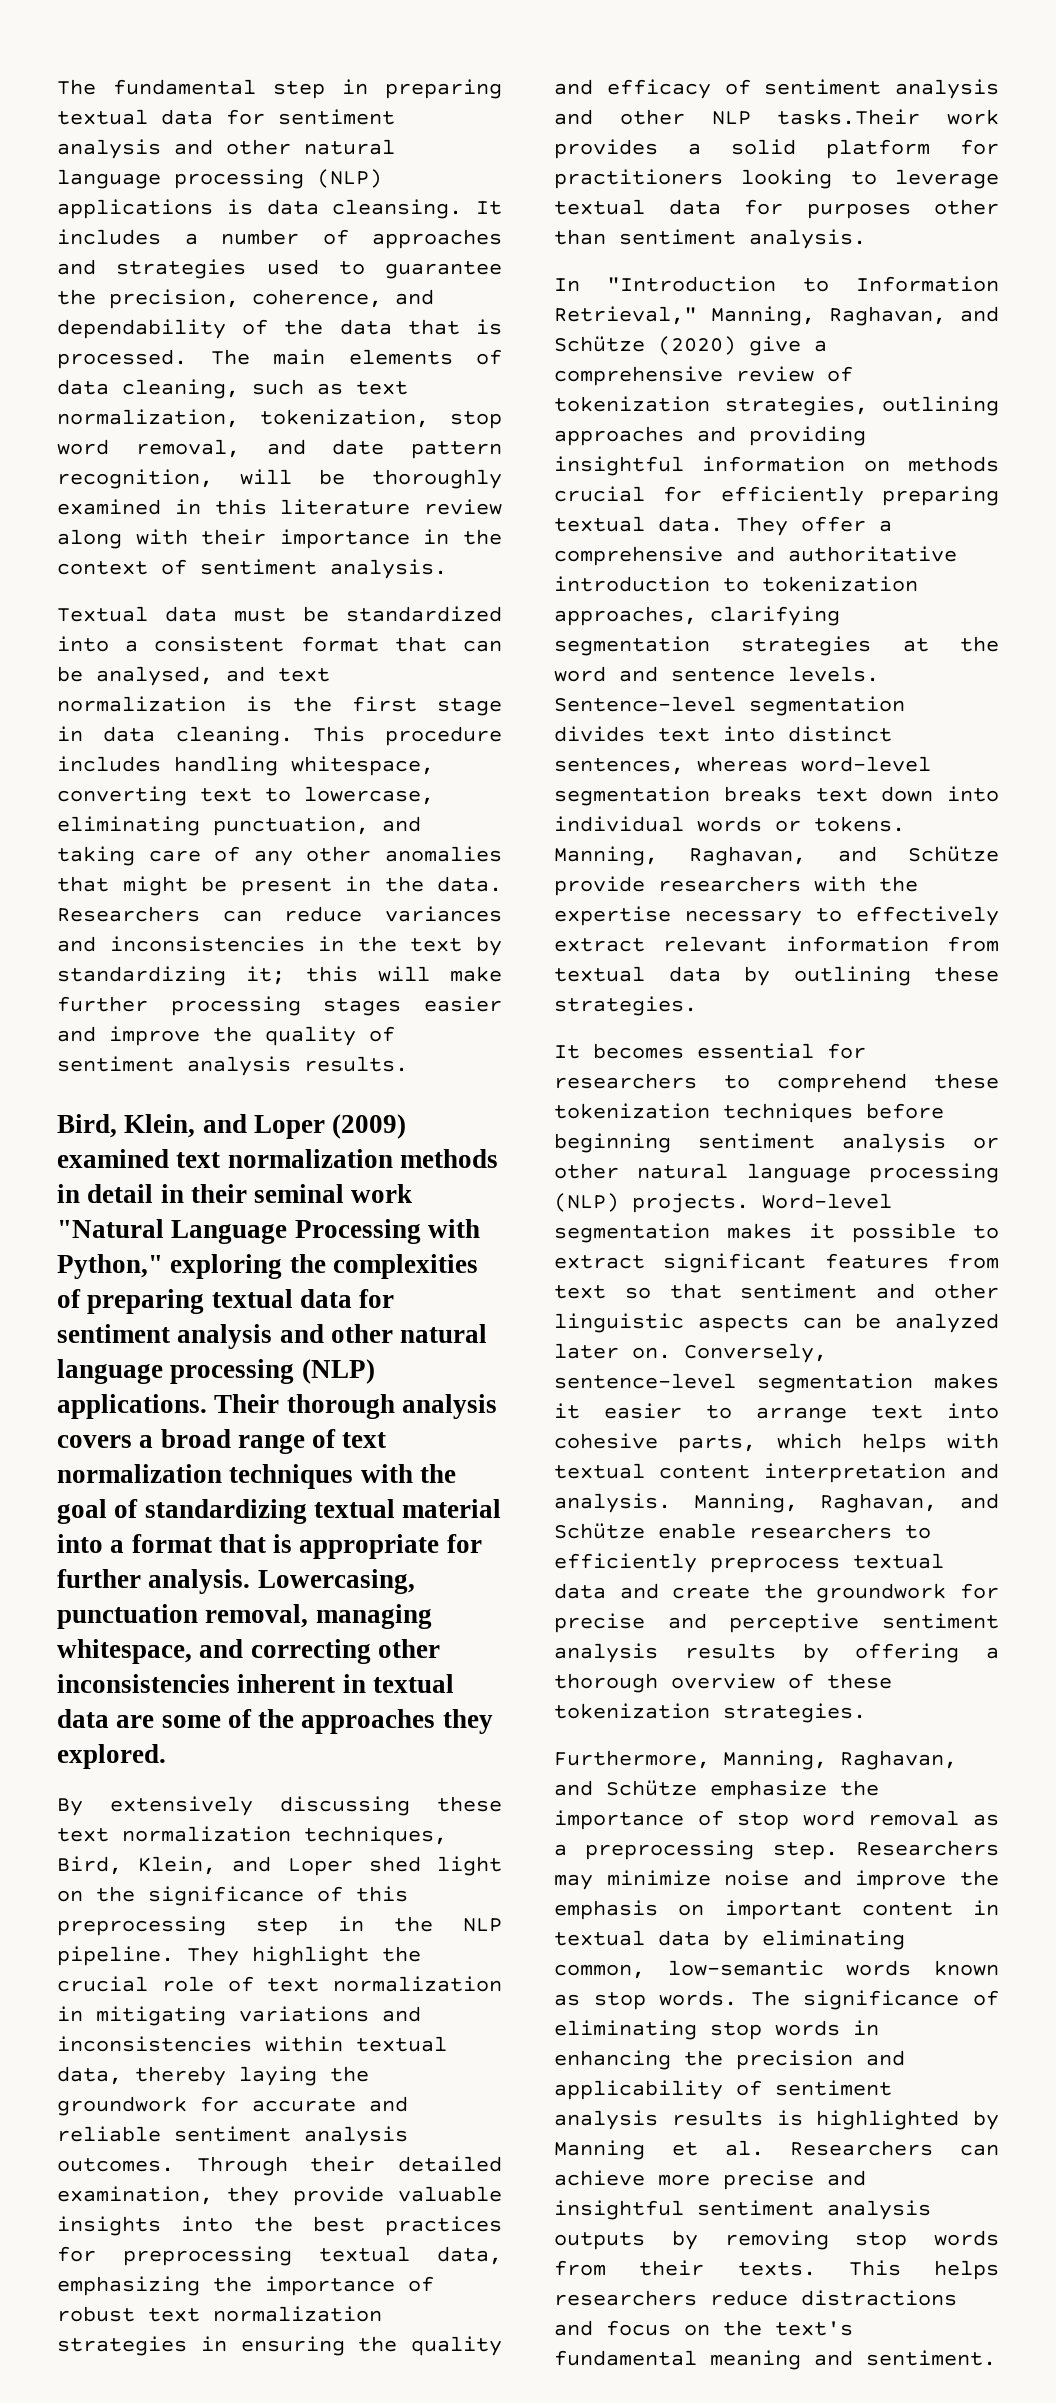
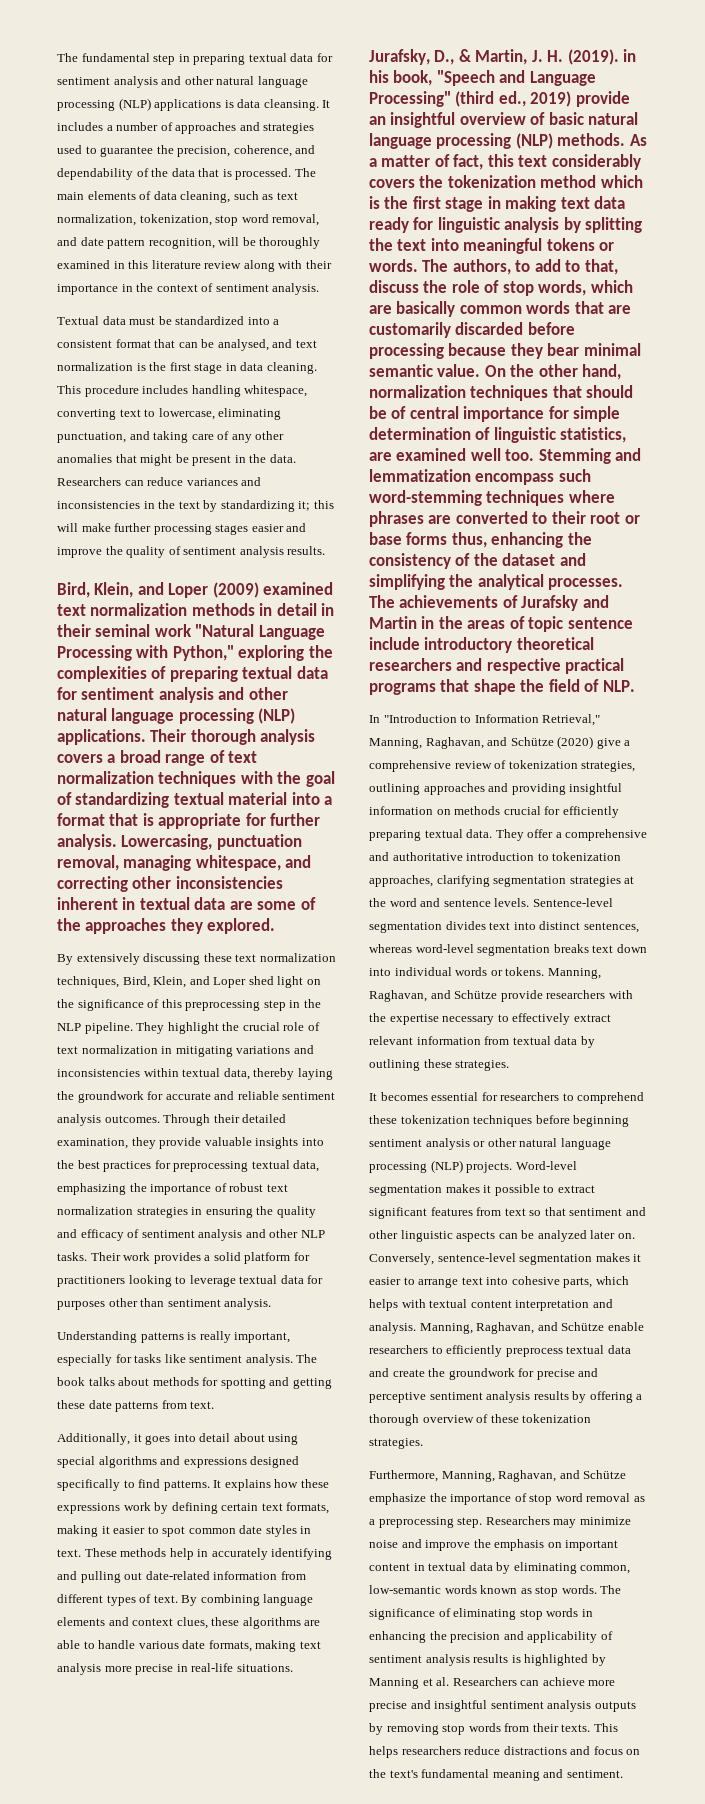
[777,109,921,125] tasks.Their -> [57,1252,121,1261] tasks. Their
(866, 239) none -> [57,1331,291,1343] [57,1354,318,1366] [57,1377,332,1389] [57,1400,215,1412] [57,1433,299,1445] [57,1456,300,1468] [57,1479,329,1491] [57,1502,330,1514] [57,1525,312,1537] [57,1548,333,1560] [57,1571,306,1583] [57,1594,314,1606] [57,1617,321,1629] [57,1640,321,1652] [57,1663,293,1675] [369,49,637,65] [369,70,596,86] [369,91,630,107] [369,112,639,128] [369,133,647,149] [369,154,641,170] [369,175,643,188] [369,196,626,212] [369,217,643,233] [369,238,615,254] [369,259,618,275] [369,280,633,296] [369,301,632,317] [369,322,575,338] [369,343,641,359] [369,364,622,380] [369,385,634,401] [369,406,621,422] [369,427,627,443] [369,448,642,464] [369,469,591,485] [369,490,615,506] [369,511,640,527] [369,532,592,548] [369,553,586,569] [369,574,624,590] [369,595,609,611] [369,616,633,632] [369,637,594,653] [369,658,625,674] [369,679,635,695] // Understanding patterns is really important, especially for tasks like sentiment analysis. The book talks about methods for spotting and getting these date patterns from text. // Additionally, it goes into detail about using special algorithms and expressions designed specifically to find patterns. It explains how these expressions work by defining certain text formats, making it easier to spot common date styles in text. These methods help in accurately identifying and pulling out date-related information from different types of text. By combining language elements and context clues, these algorithms are able to handle various date formats, making text analysis more precise in real-life situations. // Jurafsky, D., & Martin, J. H. (2019). in his book, "Speech and Language Processing" (third ed., 2019) provide an insightful overview of basic natural language processing (NLP) methods. As a matter of fact, this text considerably covers the tokenization method which is the first stage in making text data ready for linguistic analysis by splitting the text into meaningful tokens or words. The authors, to add to that, discuss the role of stop words, which are basically common words that are customarily discarded before processing because they bear minimal semantic value. On the other hand, normalization techniques that should be of central importance for simple determination of linguistic statistics, are examined well too. Stemming and lemmatization encompass such word-stemming techniques where phrases are converted to their root or base forms thus, enhancing the consistency of the dataset and simplifying the analytical processes. The achievements of Jurafsky and Martin in the areas of topic sentence include introductory theoretical researchers and respective practical programs that shape the field of NLP.

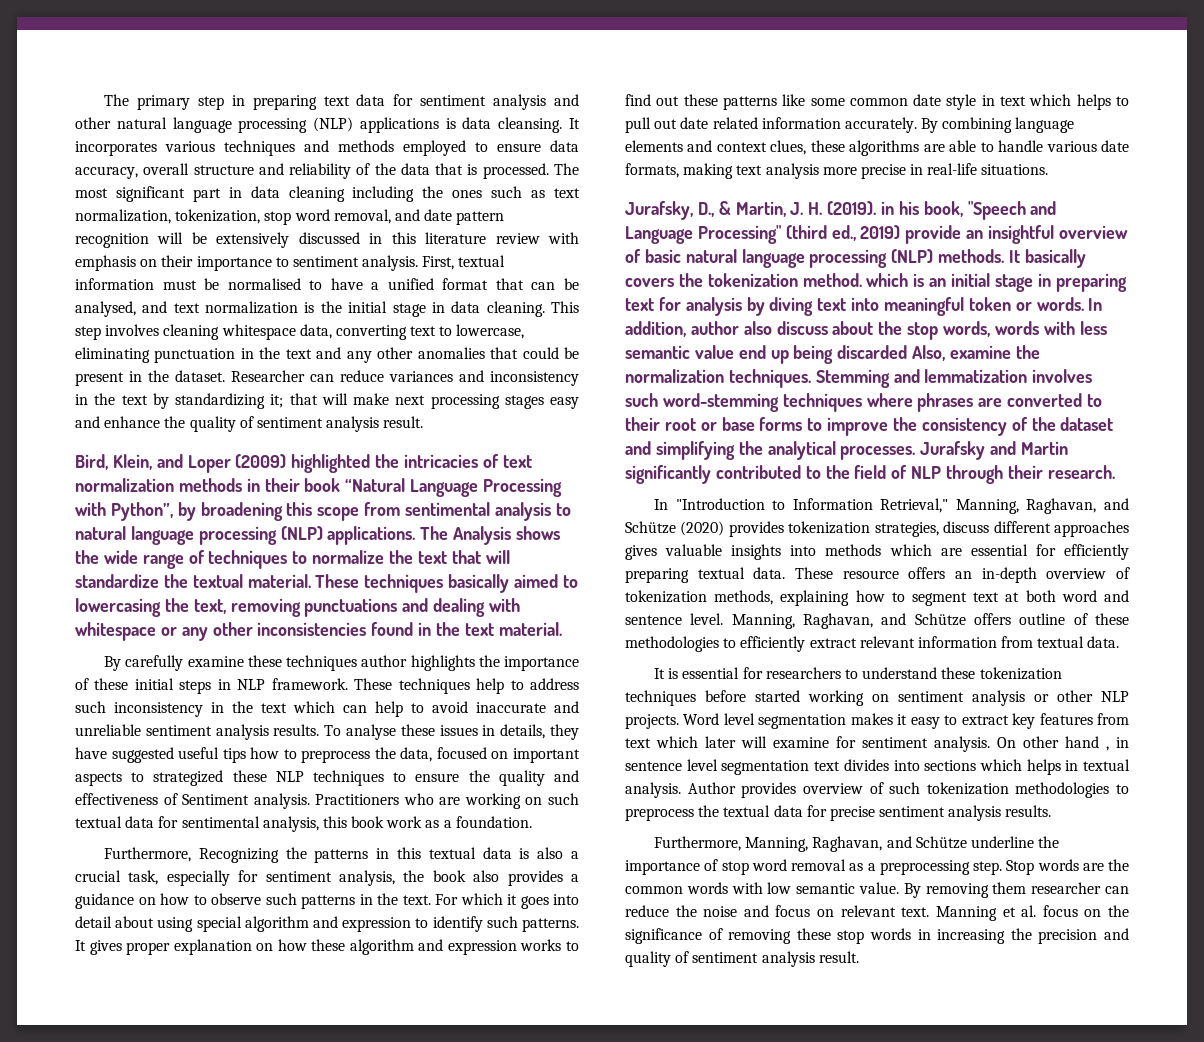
[57,53,150,62] The fundamental -> [104,94,190,110] The primary
[248,53,287,62] textual -> [323,96,350,106] text
[57,122,315,134] [57,145,316,157] [57,168,133,180] includes a number of approaches and strategies used to guarantee the precision, coherence, and dependability -> [75,140,579,156] [75,163,352,179] incorporates various techniques and methods employed to ensure data accuracy, overall structure and reliability
[57,191,231,203] main elements of data cleaning, -> [75,186,483,202] most significant part in data cleaning including the ones
[148,238,215,249] recognition, -> [75,233,149,248] recognition
[259,237,321,249] [57,260,110,269] thoroughly examined -> [216,232,360,248] extensively discussed
[243,260,332,272] [57,283,320,295] [57,316,280,325] [57,340,112,348] along with their importance in the context of sentiment analysis. // Textual data must be standardized into a consistent -> [548,232,579,244] [75,255,506,271] [75,278,434,290] with emphasis on their importance to sentiment analysis. First, textual information must be normalised to have a unified
[169,362,191,371] first -> [348,301,388,313] initial
[84,385,308,397] procedure includes handling whitespace, -> [75,324,332,340] step involves cleaning whitespace data,
[57,431,230,443] punctuation, and taking care of -> [154,347,342,363] punctuation in the text and
[140,454,173,466] might -> [522,347,559,359] could
[269,454,296,463] [57,477,121,486] data. Researchers -> [175,370,305,382] dataset. Researcher
[57,501,140,509] inconsistencies -> [490,371,579,386] inconsistency
[313,500,334,509] this -> [289,393,318,405] that
[114,523,152,532] further -> [395,395,426,405] next
[251,523,307,532] [57,547,102,558] easier and improve -> [550,397,579,409] [75,416,161,428] easy and enhance
[287,546,326,555] results. -> [383,416,424,428] result.
[263,582,334,595] [57,603,335,616] [57,624,325,640] [57,645,333,661] [57,666,328,682] [57,687,288,703] examined text normalization methods in detail in their seminal work "Natural Language Processing with Python," exploring the complexities of preparing textual data for sentiment analysis and other -> [291,454,532,473] [75,478,563,497] [75,502,571,521] highlighted the intricacies of text normalization methods in their book “Natural Language Processing with Python”, by broadening this scope from sentimental analysis to
[150,729,316,745] [57,750,258,766] [57,771,335,787] [57,792,333,808] [57,813,321,829] [57,834,302,850] [57,855,312,871] [57,876,283,892] [57,897,316,910] [57,918,276,934] [57,953,336,965] [57,976,321,988] [57,999,321,1011] [57,1022,320,1034] [57,1045,314,1057] [57,1068,333,1080] [57,1091,336,1103] [57,1114,287,1126] [57,1137,324,1149] [57,1160,320,1172] [57,1183,288,1195] [57,1206,316,1218] [57,1229,325,1241] [57,1252,310,1264] [57,1275,324,1287] [57,1298,272,1310] [57,1331,291,1343] [57,1354,318,1366] [57,1377,332,1389] [57,1400,215,1412] [57,1433,130,1445] Their thorough analysis covers a broad range of text normalization techniques with the goal of standardizing textual material into a format that is appropriate for further analysis. Lowercasing, punctuation removal, managing whitespace, and correcting other inconsistencies inherent in textual data are some of the approaches they explored. // By extensively discussing these text normalization techniques, Bird, Klein, and Loper shed light on the significance of this preprocessing step in the NLP pipeline. They highlight the crucial role of text normalization in mitigating variations and inconsistencies within textual data, thereby laying the groundwork for accurate and reliable sentiment analysis outcomes. Through their detailed examination, they provide valuable insights into the best practices for preprocessing textual data, emphasizing the importance of robust text normalization strategies in ensuring the quality and efficacy of sentiment analysis and other NLP tasks. Their work provides a solid platform for practitioners looking to leverage textual data for purposes other than sentiment analysis. // Understanding patterns is really important, especially for tasks like sentiment analysis. The book talks about methods for spotting and getting these date patterns from text. // Additionally, -> [420,526,561,545] [75,550,510,569] [75,574,578,593] [75,598,521,617] [75,622,562,641] [104,655,579,671] [75,678,579,694] [75,701,579,717] [75,724,580,740] [75,747,580,763] [75,770,579,786] [75,793,579,809] [75,816,532,832] [104,847,579,863] [75,870,579,886] [75,893,503,909] The Analysis shows the wide range of techniques to normalize the text that will standardize the textual material. These techniques basically aimed to lowercasing the text, removing punctuations and dealing with whitespace or any other inconsistencies found in the text material. // By carefully examine these techniques author highlights the importance of these initial steps in NLP framework. These techniques help to address such inconsistency in the text which can help to avoid inaccurate and unreliable sentiment analysis results. To analyse these issues in details, they have suggested useful tips how to preprocess the data, focused on important aspects to strategized these NLP techniques to ensure the quality and effectiveness of Sentiment analysis. Practitioners who are working on such textual data for sentimental analysis, this book work as a foundation. // Furthermore, Recognizing the patterns in this textual data is also a crucial task, especially for sentiment analysis, the book also provides a guidance on how to observe such patterns in the text. For which
[98,1456,300,1468] [57,1479,329,1491] [57,1502,330,1514] [57,1525,312,1537] [57,1548,333,1560] [57,1571,306,1583] [57,1594,178,1606] algorithms and expressions designed specifically to find patterns. It explains how these expressions work by defining certain text formats, making it easier to spot common date styles in text. These methods help in accurately identifying and pulling out date-related information from different types of text. -> [244,916,579,932] [75,939,579,955] [625,94,1129,110] [625,117,917,133] algorithm and expression to identify such patterns. It gives proper explanation on how these algorithm and expression works to find out these patterns like some common date style in text which helps to pull out date related information accurately.
[629,134,647,146] [369,154,641,170] As a matter of fact, this text considerably -> [1009,249,1086,268] It basically
[540,175,597,188] method -> [802,273,862,287] method.
[384,196,626,212] [369,217,643,233] [369,238,393,251] the first stage in making text data ready for linguistic analysis by splitting the -> [929,273,1127,292] [625,297,814,316] an initial stage in preparing text for analysis by diving
[546,238,595,251] tokens -> [968,297,1011,311] token
[422,259,618,275] [369,280,633,296] [369,301,632,317] [369,322,575,338] [369,343,641,359] [369,364,622,380] [369,385,634,401] [369,406,621,422] [369,427,627,443] [369,448,535,461] The authors, to add to that, discuss the role of stop words, which are basically common words that are customarily discarded before processing because they bear minimal semantic value. On the other hand, normalization techniques that should be of central importance for simple determination of linguistic statistics, are examined well too. -> [1088,298,1103,311] [625,321,1107,340] [625,345,1040,364] [625,369,811,388] In addition, author also discuss about the stop words, words with less semantic value end up being discarded Also, examine the normalization techniques.
[475,473,555,485] encompass -> [1032,369,1093,383] involves
[451,532,564,548] thus, enhancing -> [807,417,889,436] to improve
[369,595,609,611] [369,616,633,632] [369,637,594,653] [369,658,625,674] [369,679,635,695] The achievements of Jurafsky and Martin in the areas of topic sentence include introductory theoretical researchers and respective practical programs that shape the field of NLP. -> [920,441,1069,460] [625,465,1115,484] Jurafsky and Martin significantly contributed to the field of NLP through their research.
[596,738,631,749] [369,760,636,772] [369,783,623,795] [369,806,541,815] give a comprehensive review of tokenization strategies, outlining approaches and providing insightful information on methods crucial -> [728,521,1129,537] [625,544,1028,560] provides tokenization strategies, discuss different approaches gives valuable insights into methods which are essential
[495,829,648,841] [369,852,622,861] [369,875,635,887] [369,898,613,907] [369,921,639,933] [369,944,647,956] [369,967,601,979] [369,990,633,1002] [369,1013,571,1025] They offer a comprehensive and authoritative introduction to tokenization approaches, clarifying segmentation strategies at the word and sentence levels. Sentence-level segmentation divides text into distinct sentences, whereas word-level segmentation breaks text down into individual words or tokens. Manning, Raghavan, and Schütze provide researchers with the expertise necessary to effectively -> [795,567,1130,583] [625,590,1129,606] [625,613,1129,629] [625,636,806,652] These resource offers an in-depth overview of tokenization methods, explaining how to segment text at both word and sentence level. Manning, Raghavan, and Schütze offers outline of these methodologies to efficiently
[554,1036,595,1048] [369,1059,510,1071] [369,1092,428,1101] data by outlining these strategies. // It becomes -> [1087,636,1120,648] [654,668,679,679] data. // It is
[577,1092,645,1104] comprehend -> [862,667,938,679] understand
[573,1115,630,1127] beginning -> [755,690,889,706] started working on
[519,1138,611,1150] [369,1160,577,1173] [369,1184,540,1196] natural language processing (NLP) projects. Word-level segmentation makes it possible -> [1101,691,1129,702] [625,713,940,729] NLP projects. Word level segmentation makes it easy
[369,1207,427,1219] significant -> [1012,713,1036,729] key
[529,1207,646,1216] [369,1230,635,1242] [369,1253,642,1265] [369,1276,629,1288] [369,1299,613,1311] [369,1322,644,1334] [369,1345,631,1357] [369,1368,599,1380] [369,1391,643,1403] [369,1414,592,1426] [369,1438,423,1449] so that sentiment and other linguistic aspects can be analyzed later on. Conversely, sentence-level segmentation makes it easier to arrange text into cohesive parts, which helps with textual content interpretation and analysis. Manning, Raghavan, and Schütze enable researchers to efficiently preprocess textual data and create the groundwork for precise and perceptive sentiment analysis results by offering a thorough overview of these tokenization strategies. -> [656,736,1129,752] [625,759,1130,775] [625,782,1129,798] [625,805,1052,821] which later will examine for sentiment analysis. On other hand , in sentence level segmentation text divides into sections which helps in textual analysis. Author provides overview of such tokenization methodologies to preprocess the textual data for precise sentiment analysis results.
[369,1493,426,1505] emphasize -> [971,836,1035,848] underline
[485,1516,631,1528] [369,1539,619,1551] [369,1562,631,1574] [369,1585,622,1597] [369,1608,517,1620] Researchers may minimize noise and improve the emphasis on important content in textual data by eliminating common, low-semantic words known as stop words. The significance of eliminating -> [1006,859,1129,875] [625,882,1129,898] [625,905,1129,921] [625,928,831,944] Stop words are the common words with low semantic value. By removing them researcher can reduce the noise and focus on relevant text. Manning et al. focus on the significance of removing these
[369,1631,426,1643] enhancing -> [937,929,1006,944] increasing
[527,1631,613,1643] [369,1654,606,1666] [369,1677,616,1689] [369,1700,636,1712] [369,1723,618,1735] [369,1746,641,1758] [369,1769,623,1781] applicability of sentiment analysis results is highlighted by Manning et al. Researchers can achieve more precise and insightful sentiment analysis outputs by removing stop words from their texts. This helps researchers reduce distractions and focus on the text's fundamental meaning and sentiment. -> [625,951,859,967] quality of sentiment analysis result.

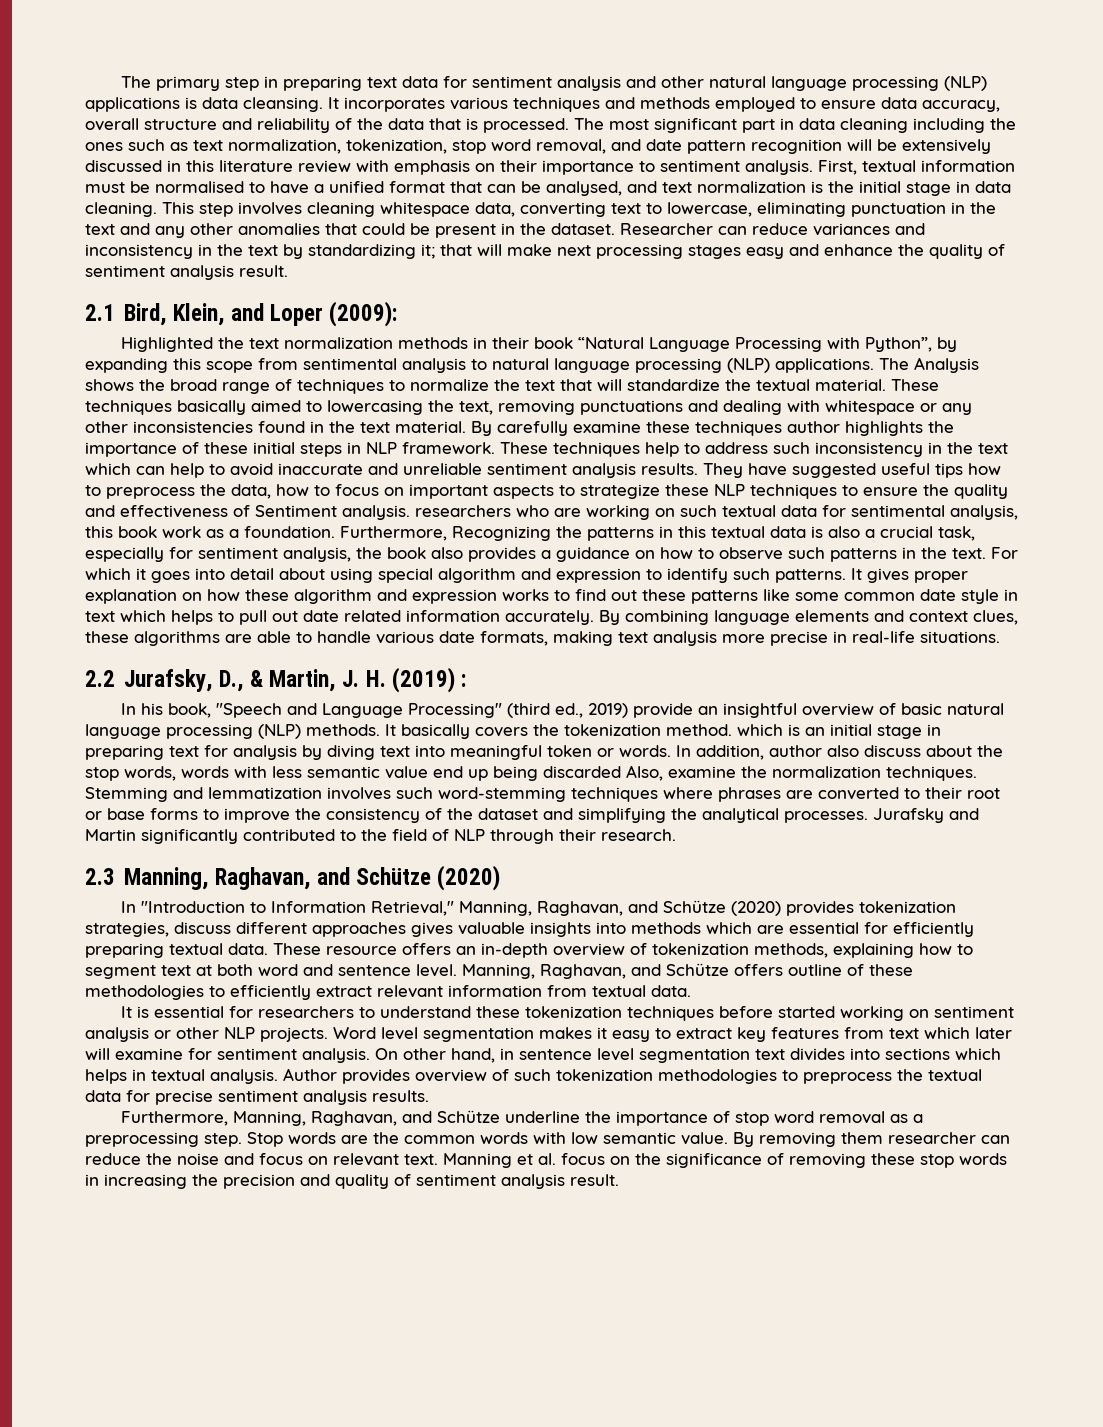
(424, 422) none -> [85,304,115,321] 2.1
[235,454,499,473] (2009) highlighted the intricacies of -> [329,301,398,327] [121,337,245,352] (2009): // Highlighted the
[200,502,283,521] broadening -> [85,358,168,373] expanding
[103,550,138,564] wide -> [170,379,217,391] broad
(562, 629) // -> (466, 427) none
[324,724,580,740] To analyse these issues in details, they -> [703,463,743,478] They
[436,747,487,759] focused -> [276,484,379,496] how to focus
[153,770,224,786] strategized -> [580,484,660,499] strategize
[315,794,400,805] Practitioners -> [415,505,511,517] researchers
(532, 822) // -> (335, 532) none
(1049, 169) none -> [85,670,115,687] 2.2
[827,201,895,216] (2019). in -> [391,667,466,693] [121,703,137,715] (2019) : // In
(1115, 472) none -> [85,865,501,891] // 2.3 Manning, Raghavan, and Schütze (2020)
[1065,736,1109,751] hand , -> [451,1048,495,1063] hand,

